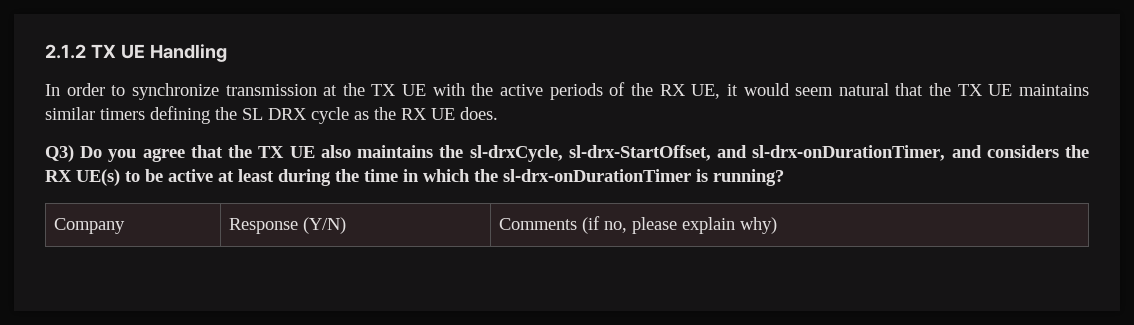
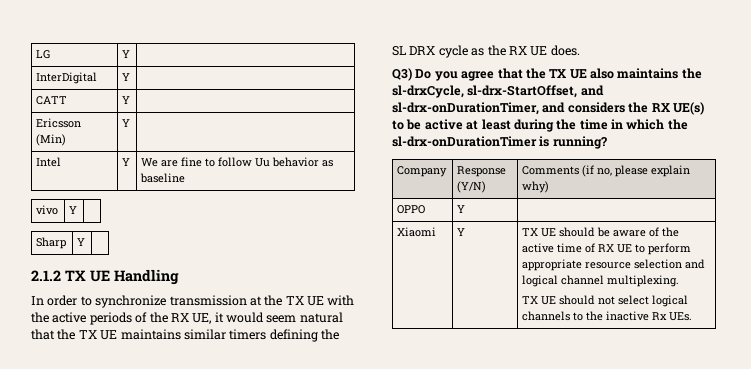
(45, 51) none -> [36,50,51,59] [122,50,131,58] [36,72,98,84] [122,73,131,81] [36,96,68,105] [122,96,131,104] [36,118,82,128] [36,134,67,146] [122,119,131,127] [36,157,62,167] [122,158,131,166] [141,157,334,167] [140,173,186,183] [36,205,59,215] [69,206,78,214] [36,237,67,249] [77,238,86,246] LG | Y | // InterDigital | Y | // CATT | Y | // Ericsson (Min) | Y | // Intel | Y | We are fine to follow Uu behavior as baseline // vivo | Y | // Sharp | Y | //
(778, 225) none -> [397,205,426,214] [457,205,466,213] [397,227,437,237] [457,228,466,236] [522,227,680,237] [522,243,692,255] [522,259,706,271] [522,275,680,287] [522,295,689,307] [522,311,693,321] // OPPO | Y | // Xiaomi | Y | TX UE should be aware of the active time of RX UE to perform appropriate resource selection and logical channel multiplexing. // TX UE should not select logical channels to the inactive Rx UEs.

